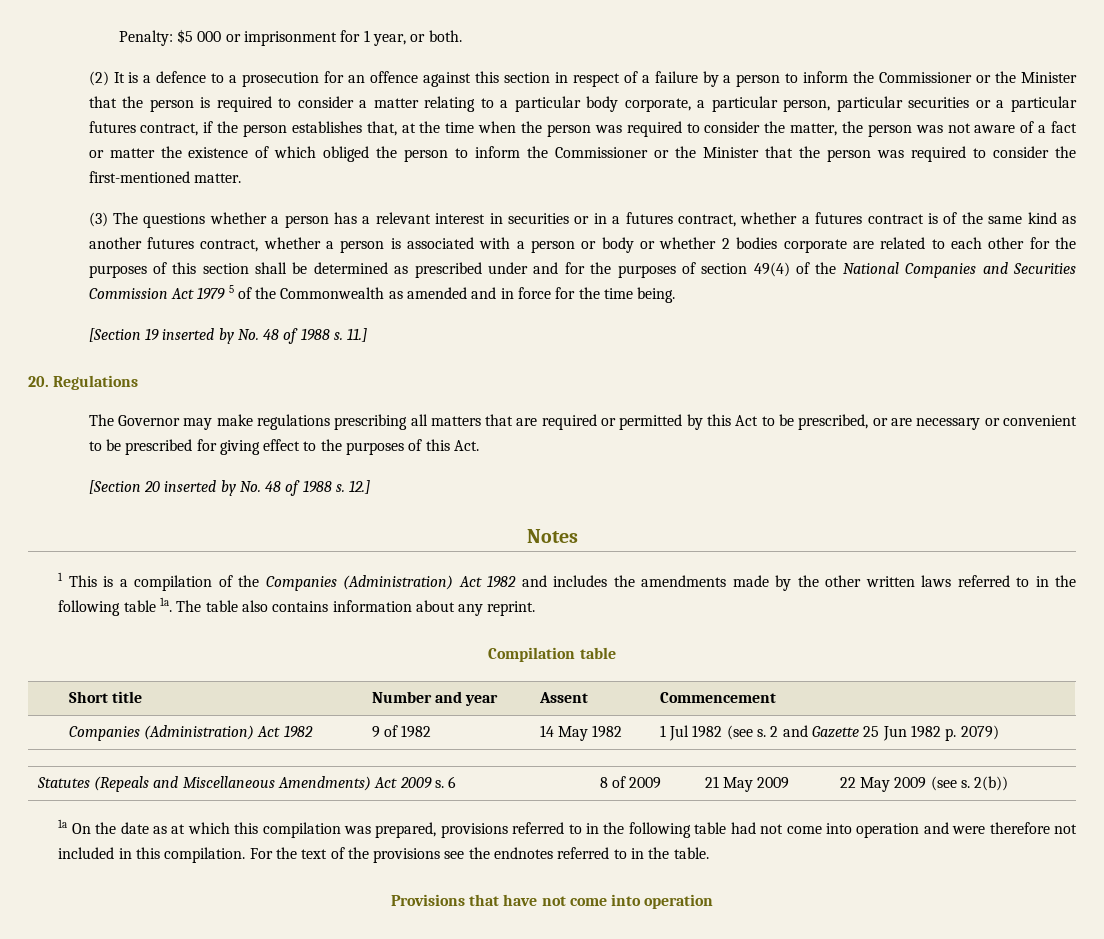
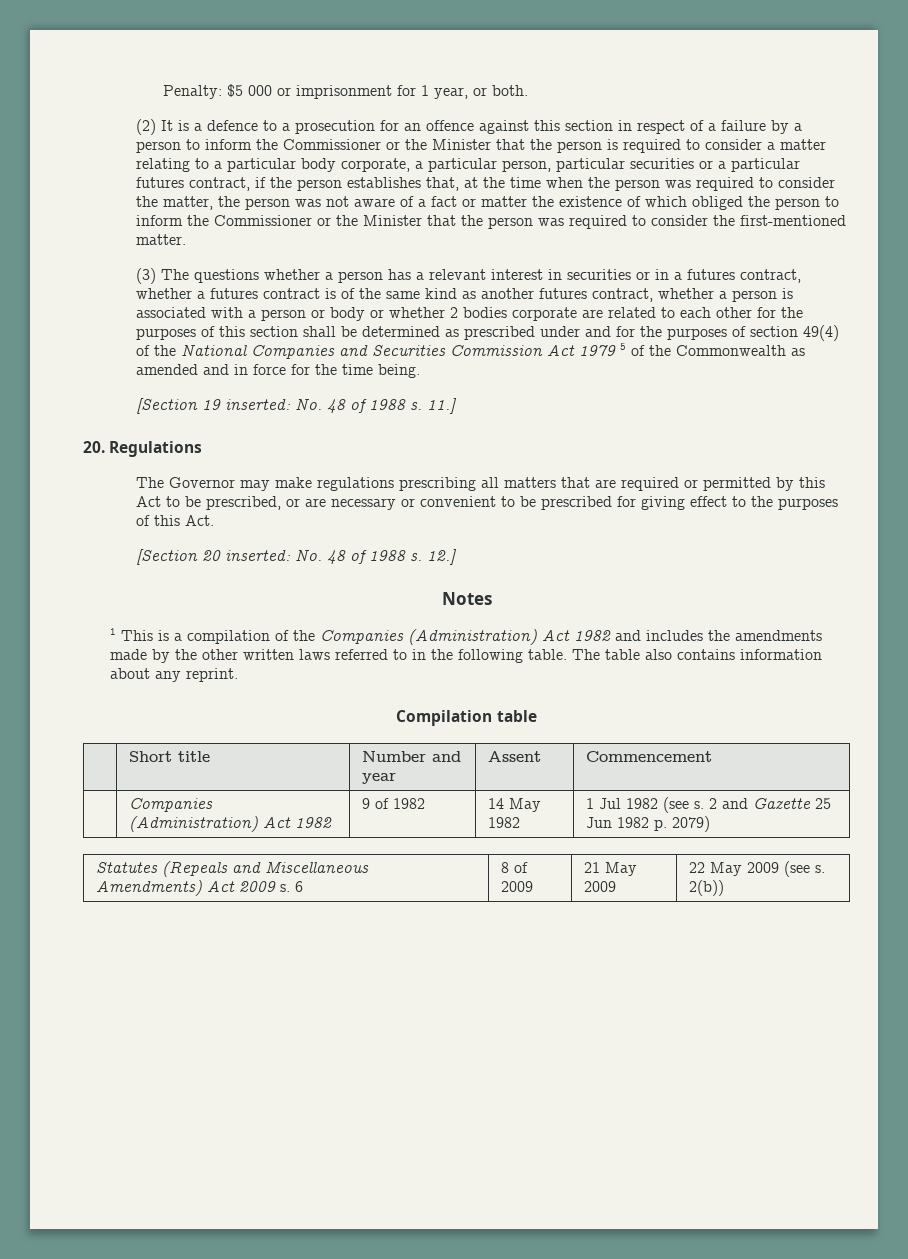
[162,328,234,344] inserted by -> [225,399,292,410] inserted:
[164,480,236,496] inserted by -> [225,550,292,561] inserted:
[123,597,172,612] table 1a. -> [527,649,567,660] table.
[58,819,1077,838] [58,847,709,863] [390,894,714,909] // 1a On the date as at which this compilation was prepared, provisions referred to in the following table had not come into operation and were therefore not included in this compilation. For the text of the provisions see the endnotes referred to in the table. // Provisions that have not come into operation -> (724, 888) none

